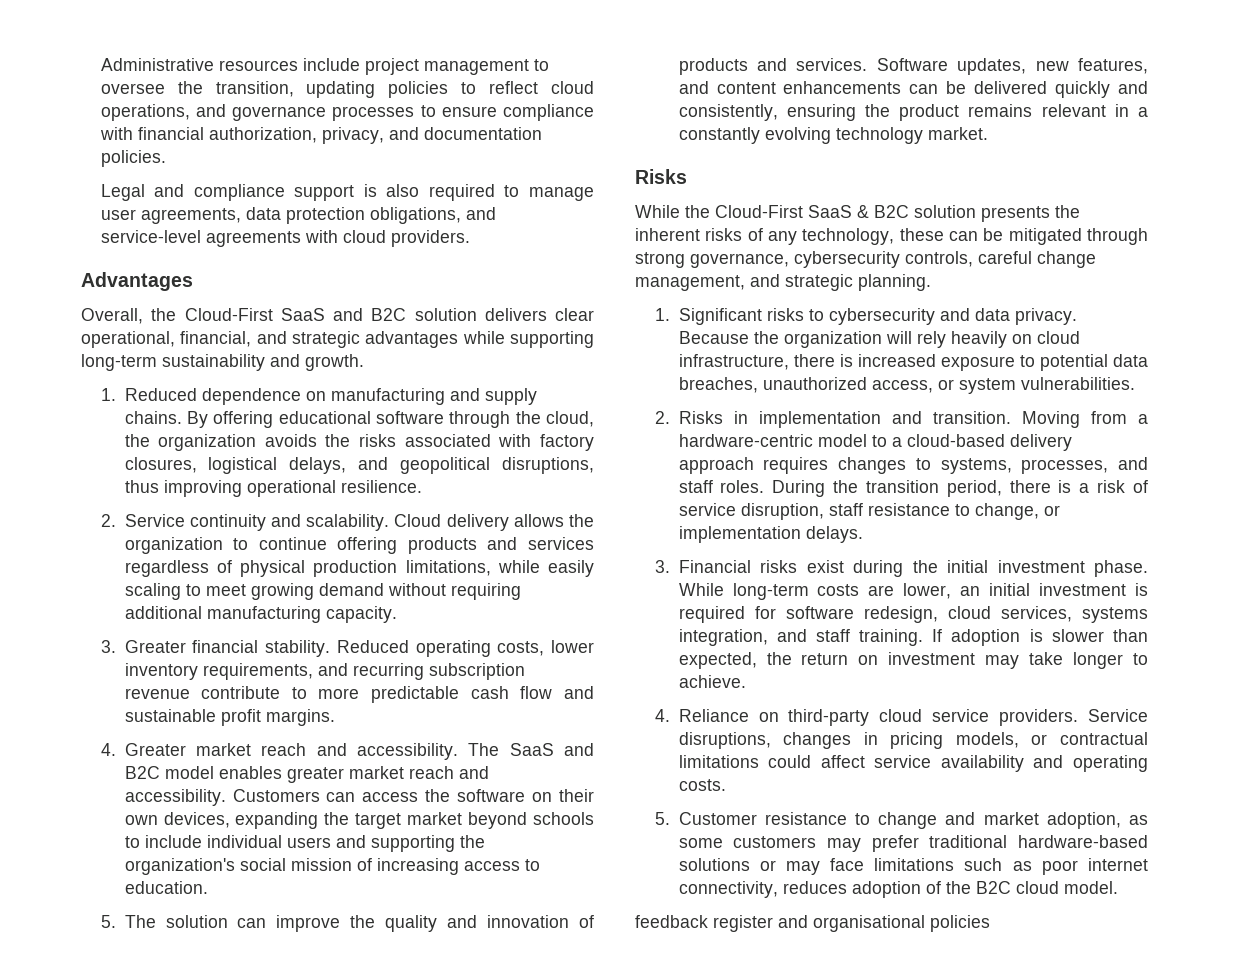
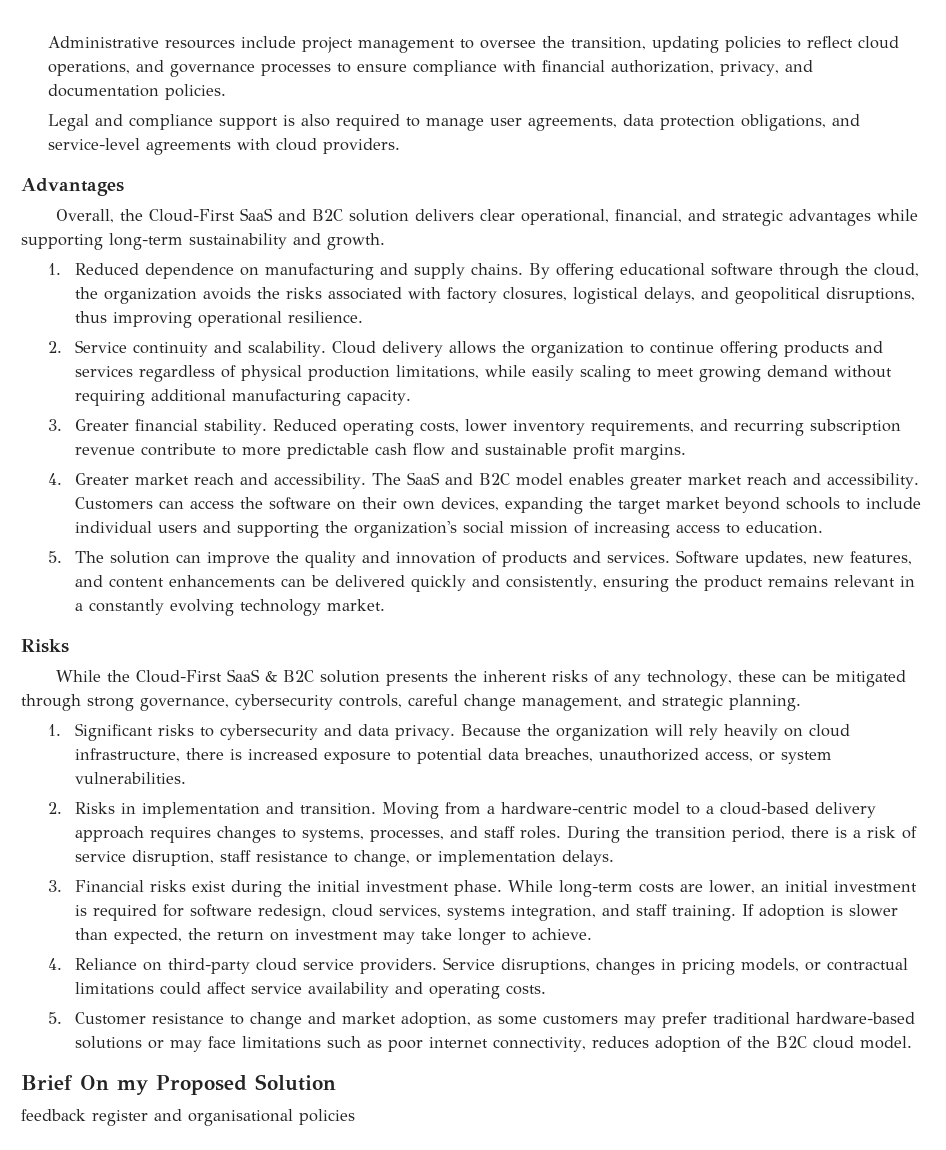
(1118, 887) none -> [21,1074,336,1095] // Brief On my Proposed Solution

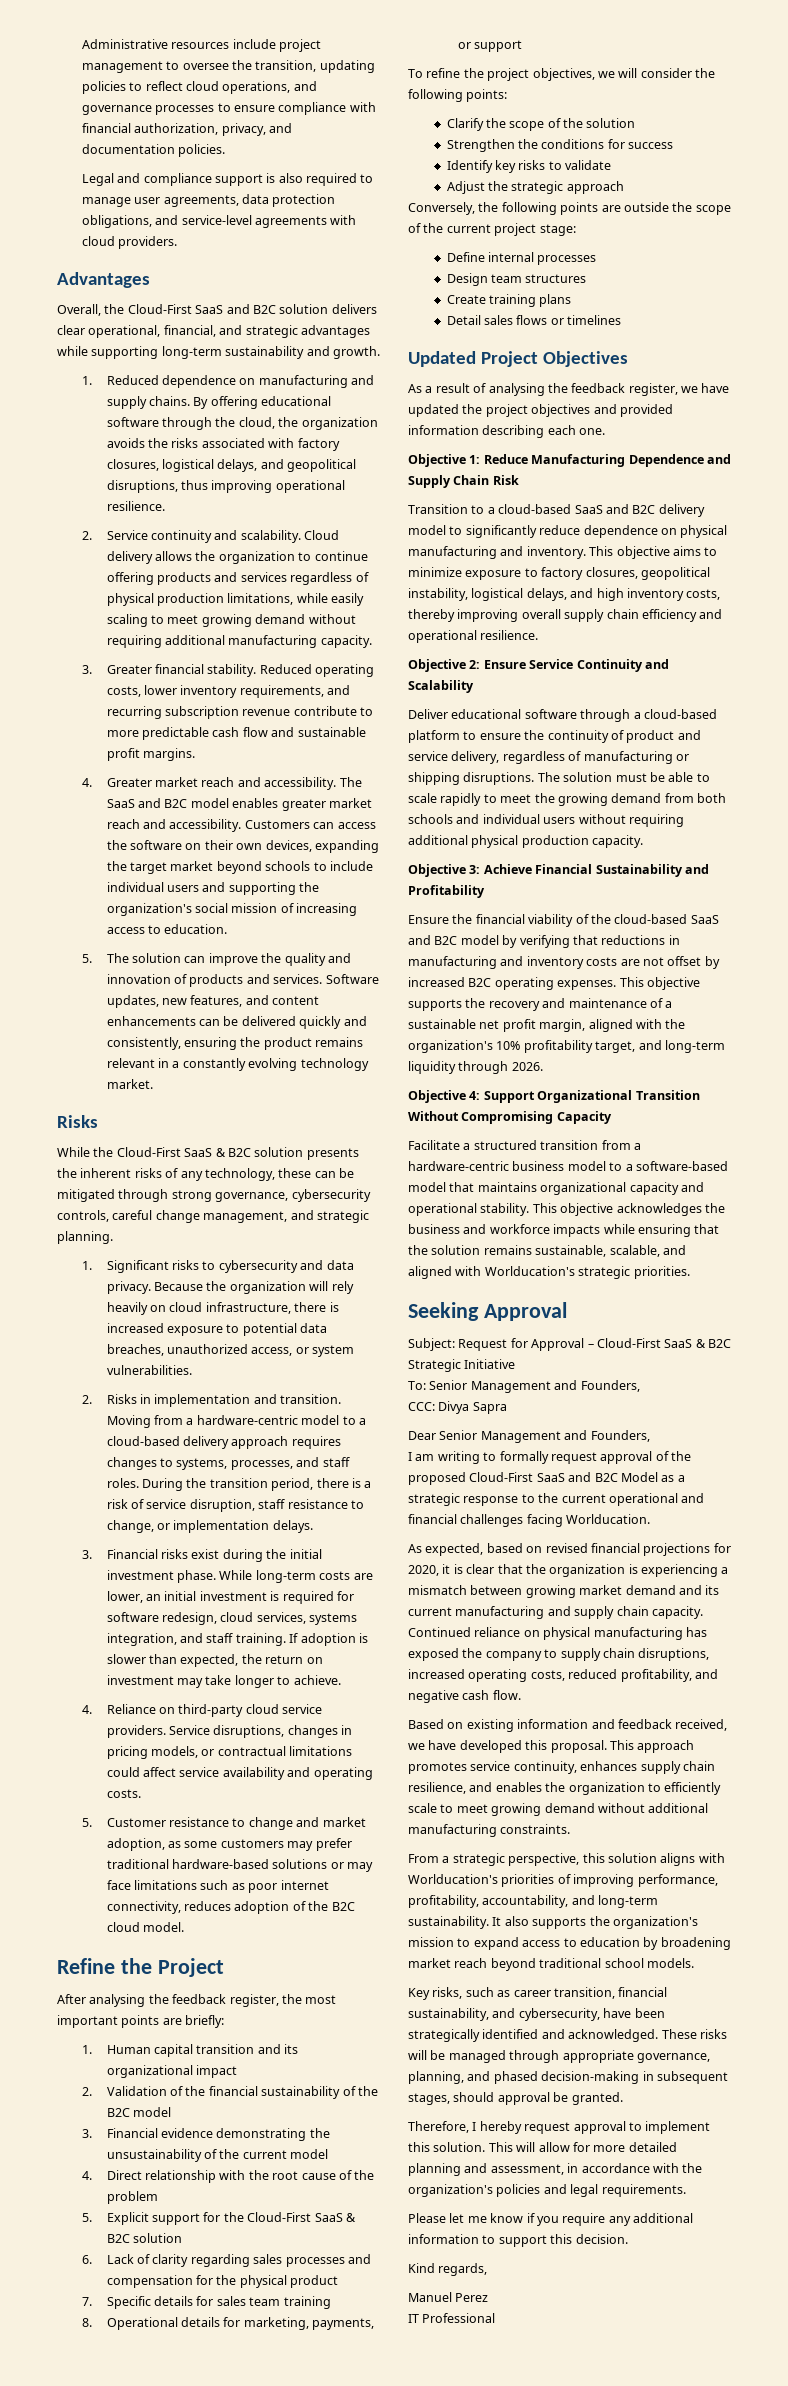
[21,1074,336,1095] [21,1109,355,1126] Brief On my Proposed Solution // feedback register and organisational policies -> [57,1958,224,1977] [57,1994,337,2007] [57,2015,225,2028] [81,2044,299,2057] [106,2065,238,2078] [81,2086,378,2099] [106,2107,172,2117] [81,2128,330,2141] [106,2149,329,2162] [81,2170,375,2183] [106,2191,158,2204] [81,2212,356,2225] [106,2233,183,2243] [81,2254,371,2267] [106,2275,339,2288] [81,2296,331,2309] [81,2317,375,2330] [457,40,523,52] [408,68,715,81] [408,89,508,102] [446,118,636,131] [446,139,674,152] [446,160,612,173] [446,181,624,194] [408,202,731,215] [408,223,576,236] [446,252,597,265] [446,273,587,286] [446,294,572,307] [446,315,622,325] [408,351,628,367] [408,383,730,396] [408,404,673,417] [408,425,606,438] [408,454,731,467] [408,475,519,488] [408,504,705,517] [408,525,728,538] [408,546,718,559] [408,567,710,580] [408,588,721,601] [408,609,723,622] [408,630,539,643] [408,659,669,672] [408,680,474,693] [408,709,717,722] [408,730,701,743] [408,751,689,764] [408,772,710,785] [408,793,726,806] [408,814,684,827] [408,835,644,848] [408,864,709,877] [408,885,485,898] [408,914,719,927] [408,935,680,948] [408,956,720,969] [408,977,700,990] [408,998,673,1011] [408,1019,686,1032] [408,1040,725,1053] [408,1061,543,1074] [408,1090,700,1103] [408,1111,612,1124] [408,1140,641,1150] [408,1161,728,1171] [408,1182,704,1195] [408,1203,725,1216] [408,1224,720,1237] [408,1245,686,1257] [408,1266,690,1279] [408,1302,567,1321] [408,1338,731,1351] [408,1359,516,1372] [408,1380,640,1393] [408,1401,507,1414] [408,1430,650,1443] [408,1451,691,1464] [408,1472,685,1485] [408,1493,705,1506] [408,1514,651,1527] [408,1543,731,1556] [408,1564,729,1577] [408,1585,720,1598] [408,1606,703,1619] [408,1627,707,1640] [408,1648,710,1661] [408,1669,718,1682] [408,1690,521,1703] [408,1719,728,1732] [408,1740,695,1753] [408,1761,715,1774] [408,1782,722,1795] [408,1803,709,1816] [408,1824,571,1837] [408,1853,725,1866] [408,1874,718,1887] [408,1895,659,1908] [408,1916,698,1929] [408,1937,731,1950] [408,1958,694,1971] [408,1987,668,2000] [408,2008,665,2021] [408,2029,727,2042] [408,2050,710,2063] [408,2071,728,2084] [408,2092,623,2105] [408,2121,711,2134] [408,2142,677,2152] [408,2163,703,2176] [408,2184,686,2197] [408,2213,693,2226] [408,2234,628,2247] [408,2263,488,2276] [408,2292,489,2302] [408,2313,496,2323] Refine the Project // After analysing the feedback register, the most important points are briefly: // 1. Human capital transition and its organizational impact // 2. Validation of the financial sustainability of the B2C model // 3. Financial evidence demonstrating the unsustainability of the current model // 4. Direct relationship with the root cause of the problem // 5. Explicit support for the Cloud-First SaaS & B2C solution // 6. Lack of clarity regarding sales processes and compensation for the physical product // 7. Specific details for sales team training // 8. Operational details for marketing, payments, or support // To refine the project objectives, we will consider the following points: // Clarify the scope of the solution // Strengthen the conditions for success // Identify key risks to validate // Adjust the strategic approach // Conversely, the following points are outside the scope of the current project stage: // Define internal processes // Design team structures // Create training plans // Detail sales flows or timelines // Updated Project Objectives // As a result of analysing the feedback register, we have updated the project objectives and provided information describing each one. // Objective 1: Reduce Manufacturing Dependence and Supply Chain Risk // Transition to a cloud-based SaaS and B2C delivery model to significantly reduce dependence on physical manufacturing and inventory. This objective aims to minimize exposure to factory closures, geopolitical instability, logistical delays, and high inventory costs, thereby improving overall supply chain efficiency and operational resilience. // Objective 2: Ensure Service Continuity and Scalability // Deliver educational software through a cloud-based platform to ensure the continuity of product and service delivery, regardless of manufacturing or shipping disruptions. The solution must be able to scale rapidly to meet the growing demand from both schools and individual users without requiring additional physical production capacity. // Objective 3: Achieve Financial Sustainability and Profitability // Ensure the financial viability of the cloud-based SaaS and B2C model by verifying that reductions in manufacturing and inventory costs are not offset by increased B2C operating expenses. This objective supports the recovery and maintenance of a sustainable net profit margin, aligned with the organization's 10% profitability target, and long-term liquidity through 2026. // Objective 4: Support Organizational Transition Without Compromising Capacity // Facilitate a structured transition from a hardware-centric business model to a software-based model that maintains organizational capacity and operational stability. This objective acknowledges the business and workforce impacts while ensuring that the solution remains sustainable, scalable, and aligned with Worlducation's strategic priorities. // Seeking Approval // Subject: Request for Approval – Cloud-First SaaS & B2C Strategic Initiative // To: Senior Management and Founders, // CCC: Divya Sapra // Dear Senior Management and Founders, // I am writing to formally request approval of the proposed Cloud-First SaaS and B2C Model as a strategic response to the current operational and financial challenges facing Worlducation. // As expected, based on revised financial projections for 2020, it is clear that the organization is experiencing a mismatch between growing market demand and its current manufacturing and supply chain capacity. Continued reliance on physical manufacturing has exposed the company to supply chain disruptions, increased operating costs, reduced profitability, and negative cash flow. // Based on existing information and feedback received, we have developed this proposal. This approach promotes service continuity, enhances supply chain resilience, and enables the organization to efficiently scale to meet growing demand without additional manufacturing constraints. // From a strategic perspective, this solution aligns with Worlducation's priorities of improving performance, profitability, accountability, and long-term sustainability. It also supports the organization's mission to expand access to education by broadening market reach beyond traditional school models. // Key risks, such as career transition, financial sustainability, and cybersecurity, have been strategically identified and acknowledged. These risks will be managed through appropriate governance, planning, and phased decision-making in subsequent stages, should approval be granted. // Therefore, I hereby request approval to implement this solution. This will allow for more detailed planning and assessment, in accordance with the organization's policies and legal requirements. // Please let me know if you require any additional information to support this decision. // Kind regards, // Manuel Perez // IT Professional

